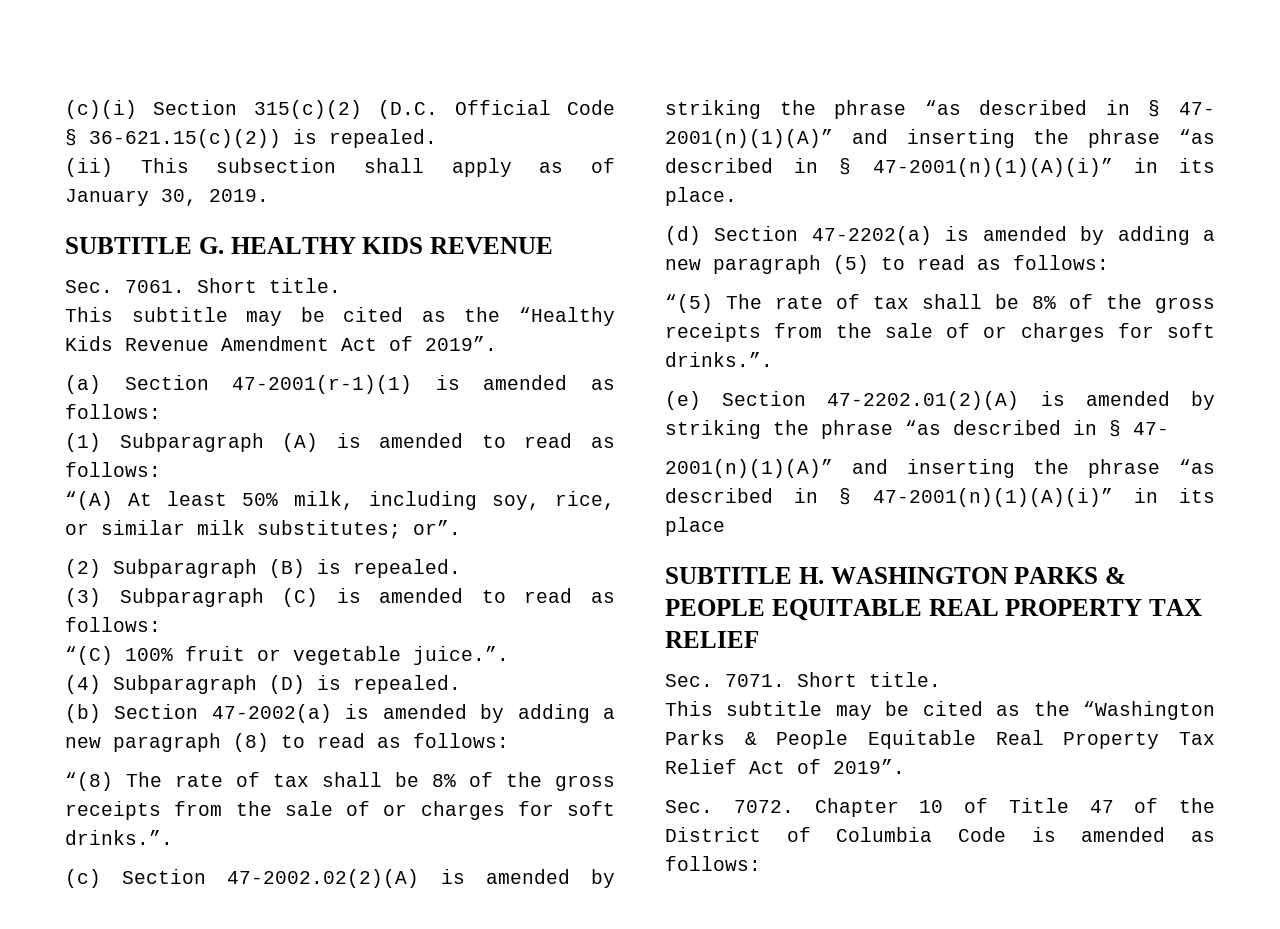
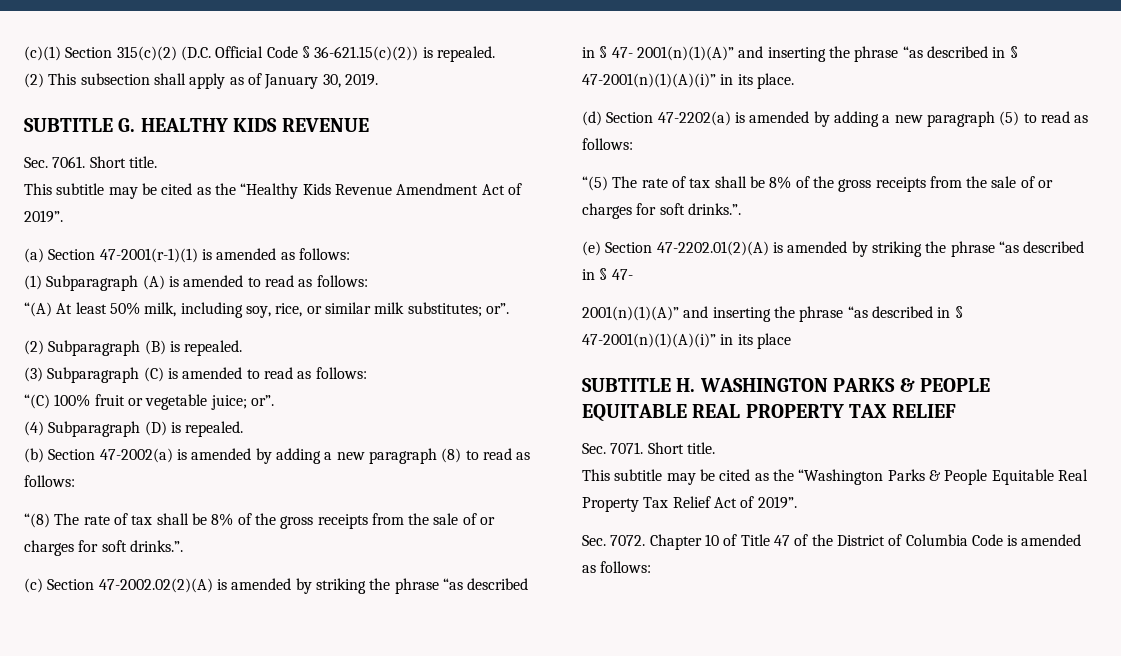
[65,100,137,119] (c)(i) -> [24,46,61,61] (c)(1)
[65,158,113,177] (ii) -> [24,73,44,88] (2)
[413,646,509,665] juice.”. -> [210,395,274,410] juice; or”.

